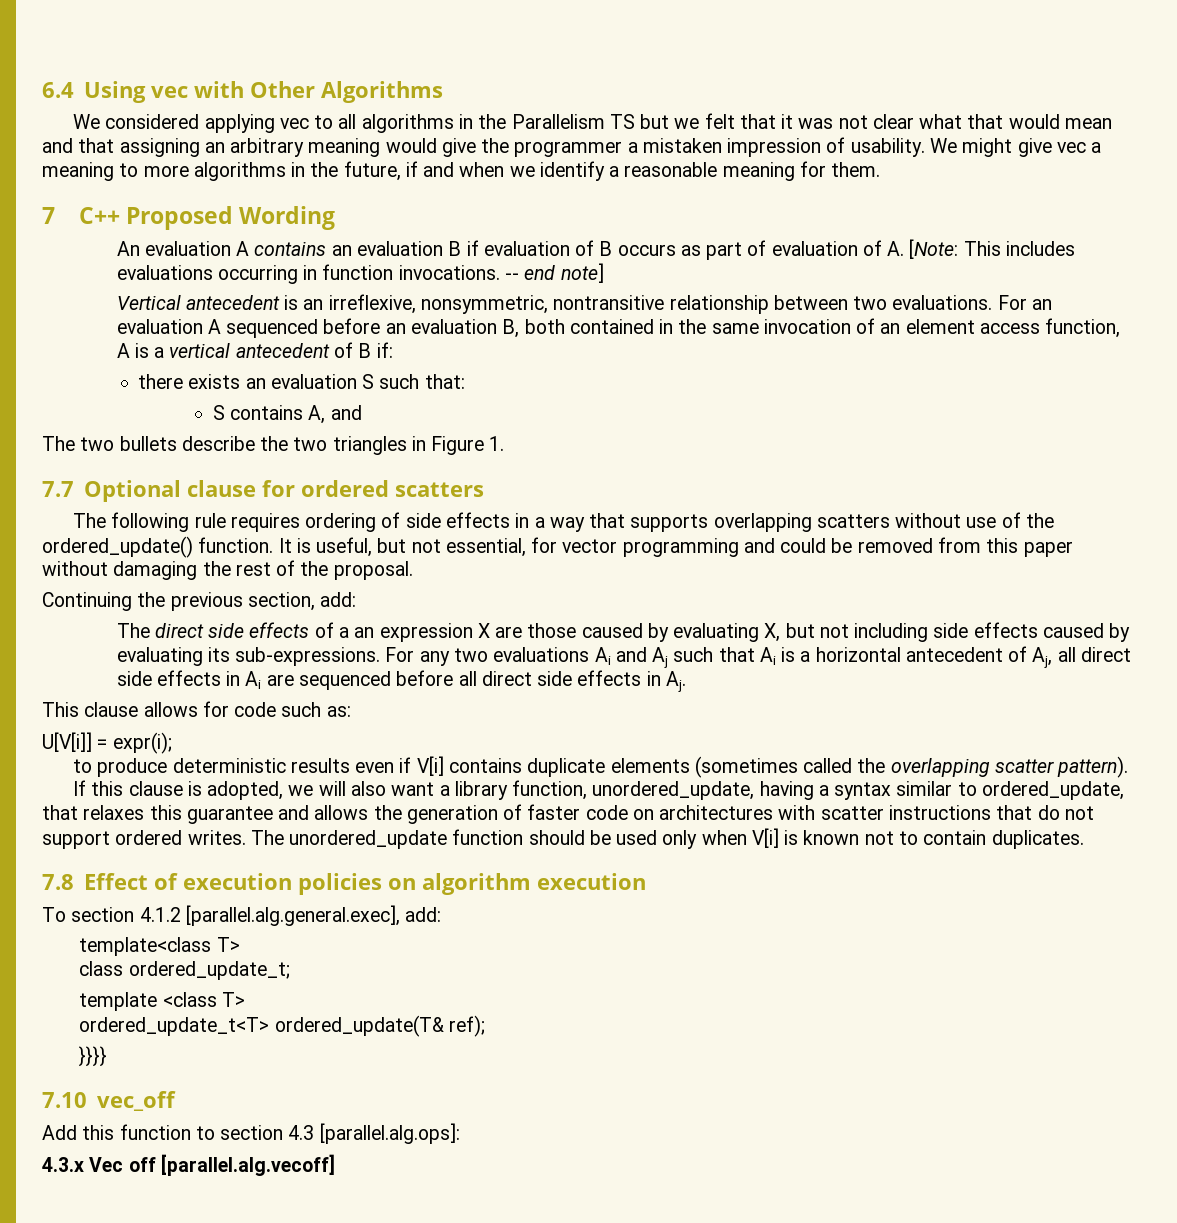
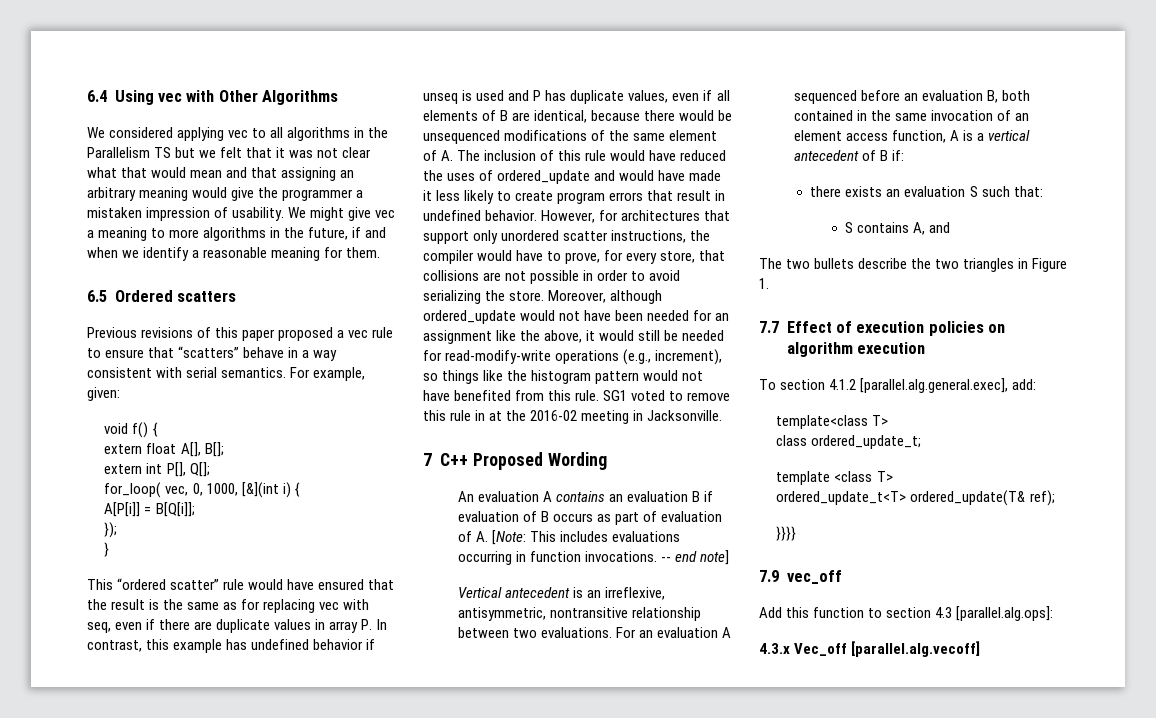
(881, 169) none -> [87,290,236,302] [87,327,394,341] [87,346,338,361] [87,367,366,381] [87,387,120,401] [104,422,158,438] [104,442,224,457] [104,462,210,477] [104,482,300,498] [104,502,195,517] [104,522,118,538] [104,542,110,557] [87,578,395,590] [87,599,370,613] [87,619,387,633] [87,639,376,653] [423,90,730,104] [423,110,733,123] [423,130,718,144] [423,150,727,161] [423,170,722,184] [423,190,726,204] [423,210,731,223] [423,230,711,244] [423,250,726,264] [423,270,681,284] [423,290,663,304] [423,310,730,324] [423,330,725,344] [423,349,723,365] [423,370,704,384] [423,390,731,401] [423,410,723,424] // 6.5 Ordered scatters // Previous revisions of this paper proposed a vec rule to ensure that “scatters” behave in a way consistent with serial semantics. For example, given: // void f() { // extern float A[], B[]; // extern int P[], Q[]; // for_loop( vec, 0, 1000, [&](int i) { // A[P[i]] = B[Q[i]]; // }); // } // This “ordered scatter” rule would have ensured that the result is the same as for replacing vec with seq, even if there are duplicate values in array P. In contrast, this example has undefined behavior if unseq is used and P has duplicate values, even if all elements of B are identical, because there would be unsequenced modifications of the same element of A. The inclusion of this rule would have reduced the uses of ordered_update and would have made it less likely to create program errors that result in undefined behavior. However, for architectures that support only unordered scatter instructions, the compiler would have to prove, for every store, that collisions are not possible in order to avoid serializing the store. Moreover, although ordered_update would not have been needed for an assignment like the above, it would still be needed for read-modify-write operations (e.g., increment), so things like the histogram pattern would not have benefited from this rule. SG1 voted to remove this rule in at the 2016-02 meeting in Jacksonville.
[420,295,548,314] nonsymmetric, -> [457,607,546,621] antisymmetric,
[83,480,484,502] [73,512,1054,532] [42,536,1073,558] [42,560,413,580] [42,592,357,611] [116,622,1131,642] [116,646,1131,668] [116,670,686,692] [42,701,351,717] [42,732,172,754] [73,756,1129,778] [73,780,1124,800] [42,804,1094,824] [42,828,1084,849] [42,874,74,890] Optional clause for ordered scatters // The following rule requires ordering of side effects in a way that supports overlapping scatters without use of the ordered_update() function. It is useful, but not essential, for vector programming and could be removed from this paper without damaging the rest of the proposal. // Continuing the previous section, add: // The direct side effects of a an expression X are those caused by evaluating X, but not including side effects caused by evaluating its sub-expressions. For any two evaluations Ai and Aj such that Ai is a horizontal antecedent of Aj, all direct side effects in Ai are sequenced before all direct side effects in Aj. // This clause allows for code such as: // U[V[i]] = expr(i); // to produce deterministic results even if V[i] contains duplicate elements (sometimes called the overlapping scatter pattern). // If this clause is adopted, we will also want a library function, unordered_update, having a syntax similar to ordered_update, that relaxes this guarantee and allows the generation of faster code on architectures with scatter instructions that do not support ordered writes. The unordered_update function should be used only when V[i] is known not to contain duplicates. // 7.8 -> (779, 327) none
[42,1092,87,1108] 7.10 -> [759,570,779,582] 7.9
[89,1157,156,1172] Vec off -> [794,643,848,656] Vec_off

